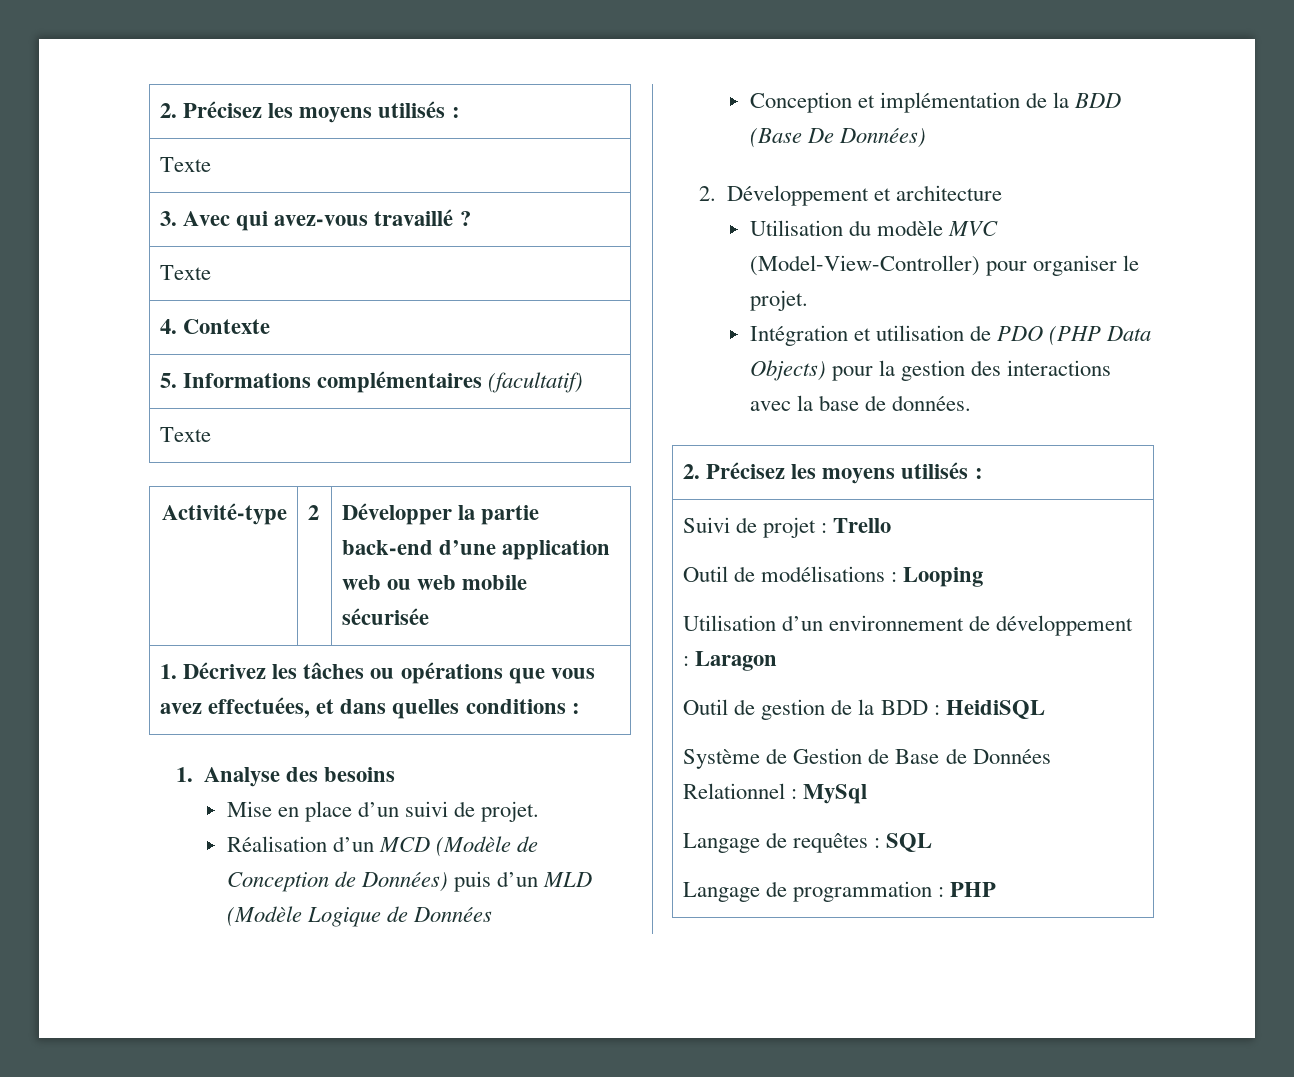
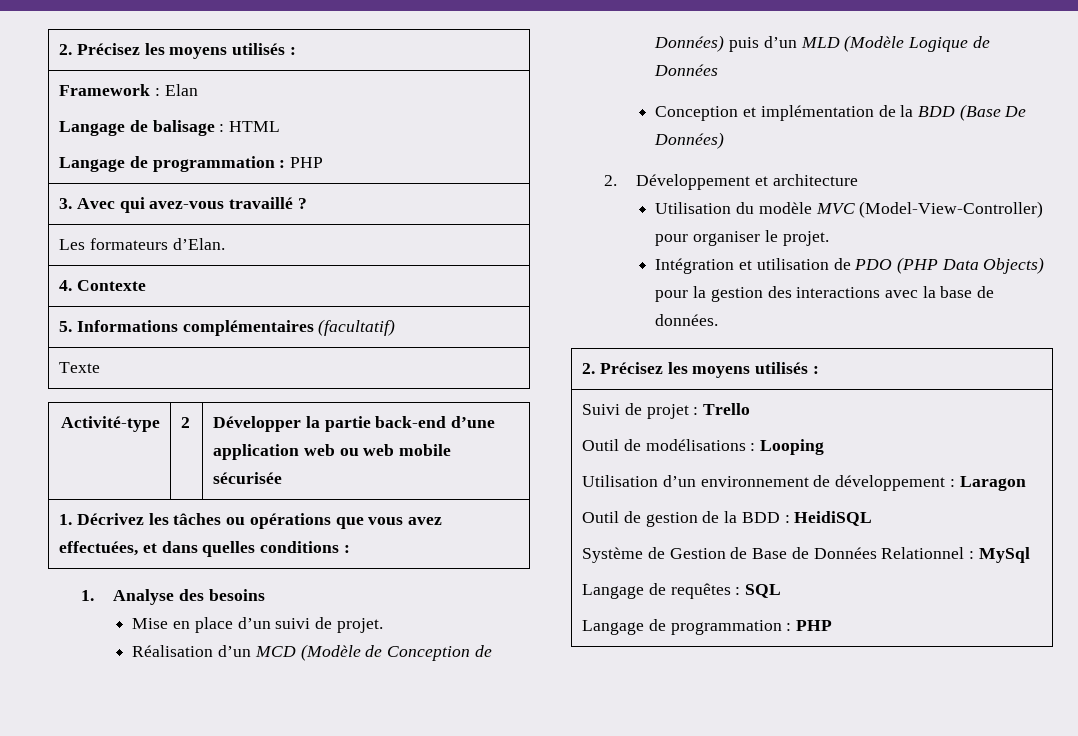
[160,101,460,123] [160,157,212,172] 2. Précisez les moyens utilisés : // Texte -> [59,43,296,59] [59,84,198,96] [59,120,281,136] [59,156,324,172] 2. Précisez les moyens utilisés : // Framework : Elan // Langage de balisage : HTML // Langage de programmation : PHP
[160,265,212,280] Texte -> [59,238,225,250] Les formateurs d’Elan.

